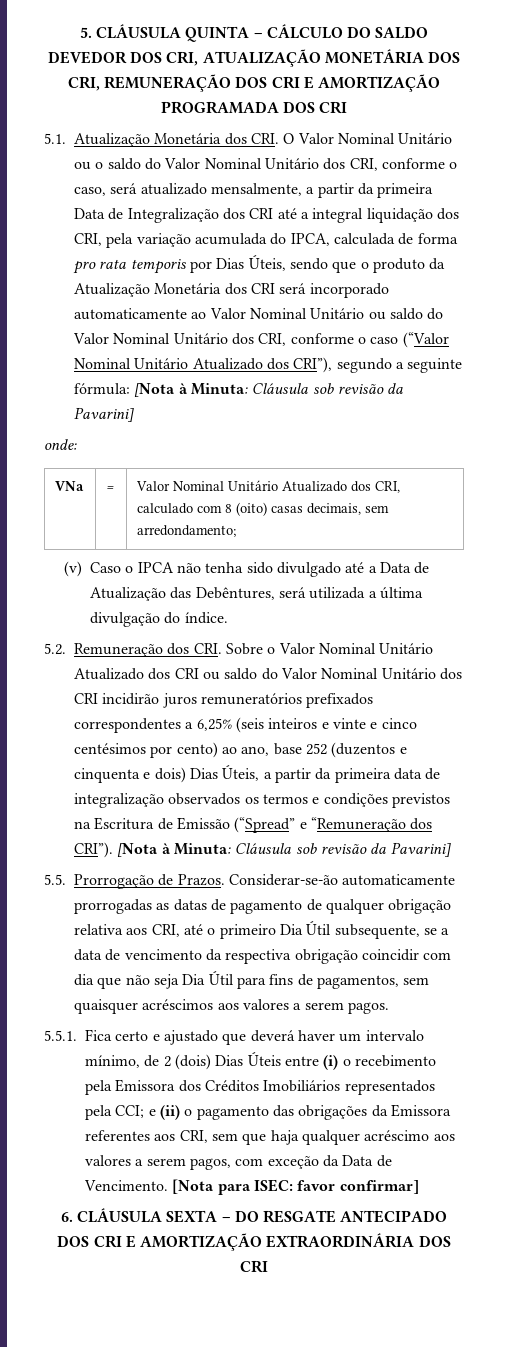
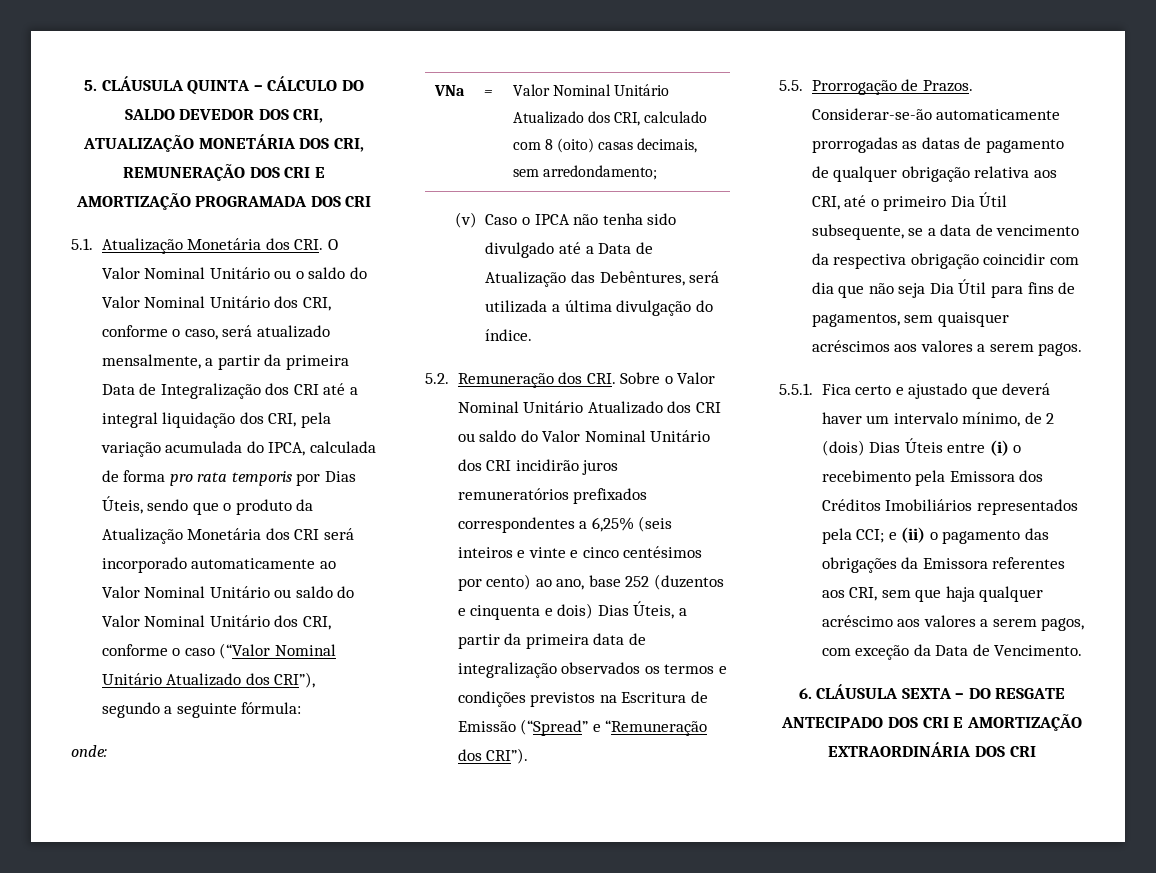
[134,383,404,397] [74,407,134,422] [Nota à Minuta: Cláusula sob revisão da Pavarini] -> (302, 708) none
[117,842,451,857] [Nota à Minuta: Cláusula sob revisão da Pavarini] -> (529, 756) none
[172,1179,419,1195] [Nota para ISEC: favor confirmar] -> (1083, 650) none

